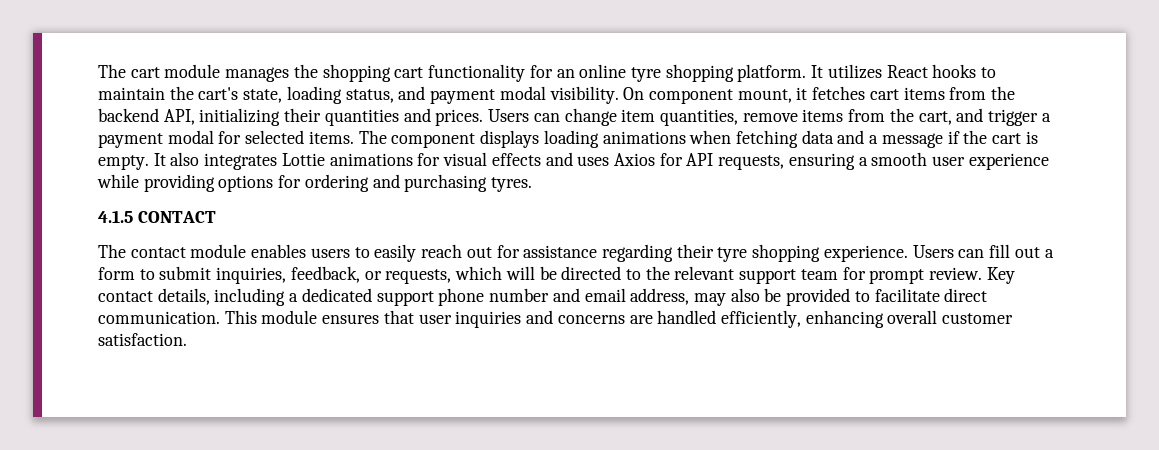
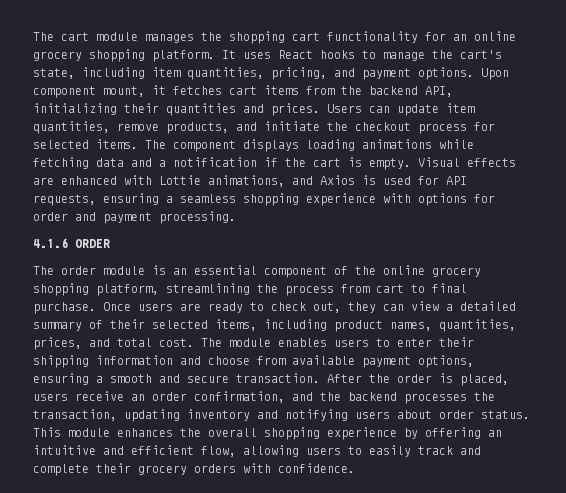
[630,67,661,82] tyre -> [33,51,82,61] grocery
[827,64,882,79] utilizes -> [243,52,271,59] uses
[98,87,165,100] maintain -> [383,52,425,61] manage
[286,86,645,104] loading status, and payment modal visibility. On -> [82,67,509,80] including item quantities, pricing, and payment options. Upon
[564,108,617,126] change -> [397,104,439,116] update
[802,108,1051,126] [98,130,214,148] items from the cart, and trigger a payment modal -> [166,121,467,134] products, and initiate the checkout process
[689,130,732,144] when -> [439,139,474,149] while
[881,133,943,148] message -> [173,157,257,167] notification
[153,152,655,170] It also integrates Lottie animations for visual effects and uses Axios -> [418,157,516,167] [33,175,411,187] Visual effects are enhanced with Lottie animations, and Axios is used
[871,152,1049,170] [97,174,533,192] [98,210,216,223] [98,244,1054,262] [98,266,1015,284] [98,288,988,306] [98,310,1014,328] [98,333,187,346] smooth user experience while providing options for ordering and purchasing tyres. // 4.1.5 CONTACT // The contact module enables users to easily reach out for assistance regarding their tyre shopping experience. Users can fill out a form to submit inquiries, feedback, or requests, which will be directed to the relevant support team for prompt review. Key contact details, including a dedicated support phone number and email address, may also be provided to facilitate direct communication. This module ensures that user inquiries and concerns are handled efficiently, enhancing overall customer satisfaction. -> [180,193,495,206] [33,211,236,224] [33,238,110,248] [33,265,481,278] [33,283,467,296] [33,301,516,314] [33,319,516,332] [33,337,474,350] [33,355,474,368] [33,373,509,386] [33,391,495,404] [33,409,530,422] [33,427,502,440] [33,445,481,457] [33,463,355,476] seamless shopping experience with options for order and payment processing. // 4.1.6 ORDER // The order module is an essential component of the online grocery shopping platform, streamlining the process from cart to final purchase. Once users are ready to check out, they can view a detailed summary of their selected items, including product names, quantities, prices, and total cost. The module enables users to enter their shipping information and choose from available payment options, ensuring a smooth and secure transaction. After the order is placed, users receive an order confirmation, and the backend processes the transaction, updating inventory and notifying users about order status. This module enhances the overall shopping experience by offering an intuitive and efficient flow, allowing users to easily track and complete their grocery orders with confidence.

